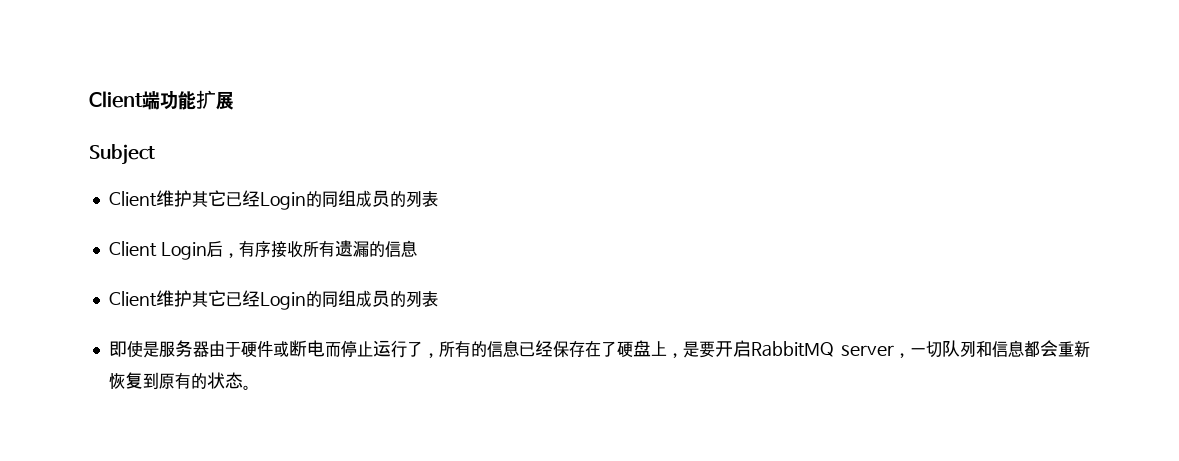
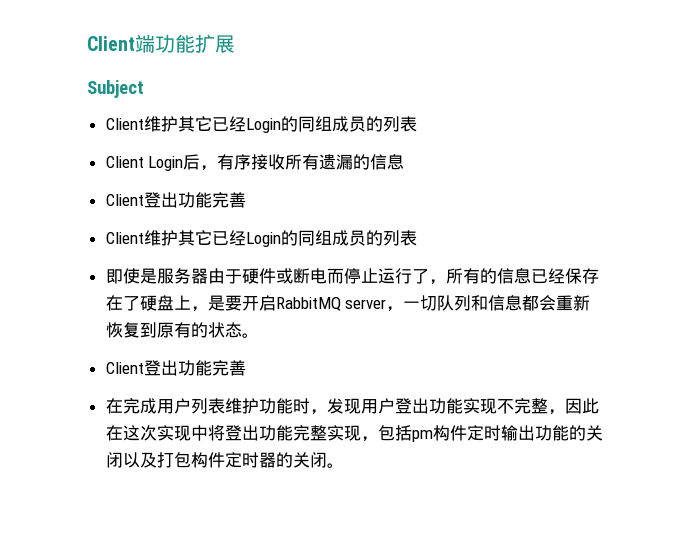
(417, 248) none -> [105,192,246,208] // Client登出功能完善
(251, 387) none -> [105,360,246,376] [105,398,599,415] [105,425,603,442] [105,452,344,468] // Client登出功能完善 // 在完成用户列表维护功能时，发现用户登出功能实现不完整，因此在这次实现中将登出功能完整实现，包括pm构件定时输出功能的关闭以及打包构件定时器的关闭。

